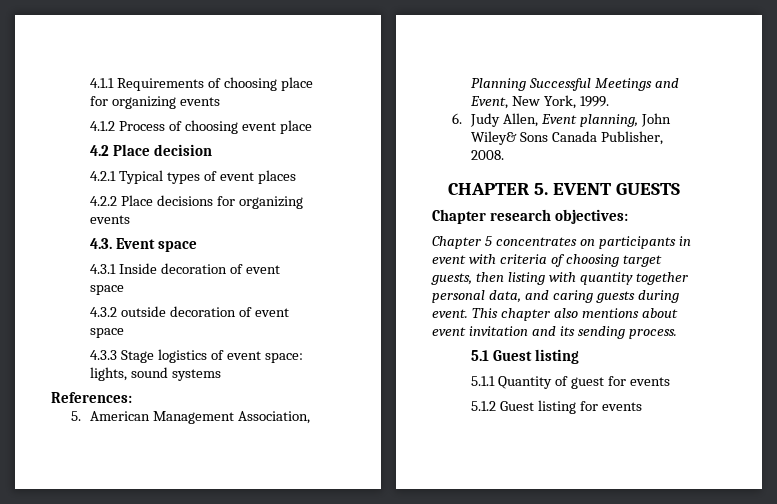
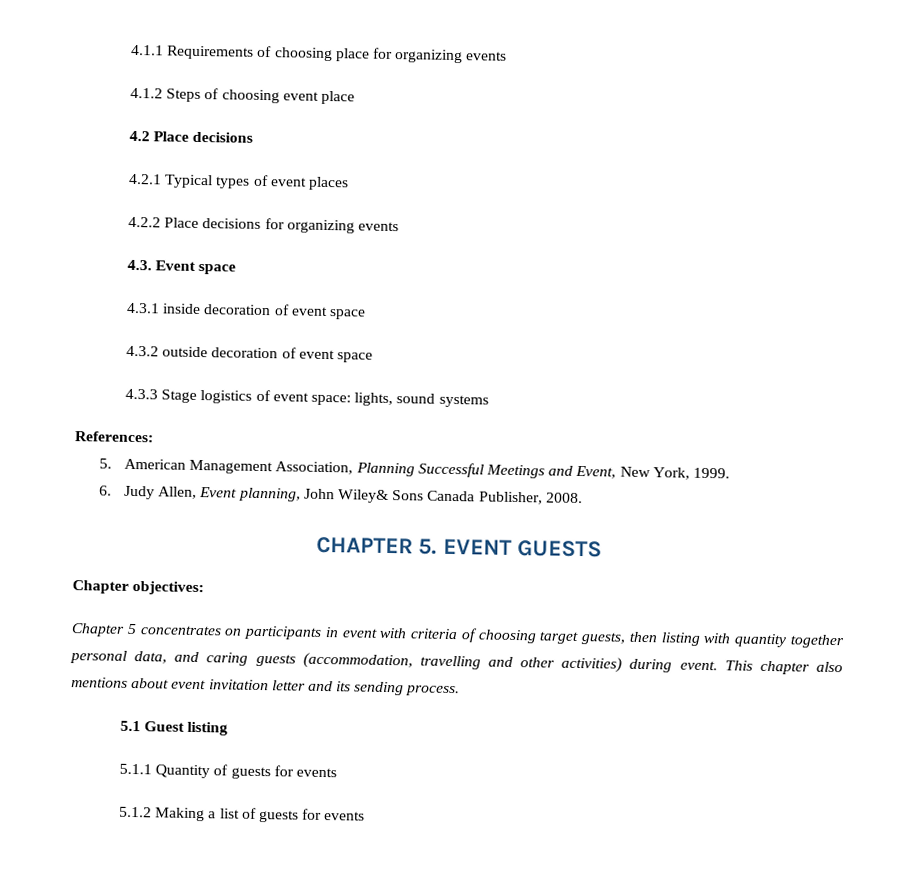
[119,121,166,131] Process -> [166,88,202,103] Steps
[154,144,213,156] decision -> [192,131,254,143] decisions
[119,263,158,274] Inside -> [162,303,202,315] inside
[489,209,551,221] research -> (129, 587) none
(635, 297) none -> [302,652,623,673] (accommodation, travelling and other activities)
(528, 331) none -> [271,680,306,691] letter
[571,377,605,389] guest -> [230,766,271,780] guests
[500,400,577,414] Guest listing -> [155,807,299,823] Making a list of guests

